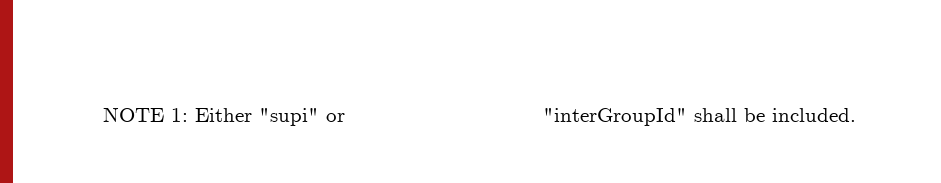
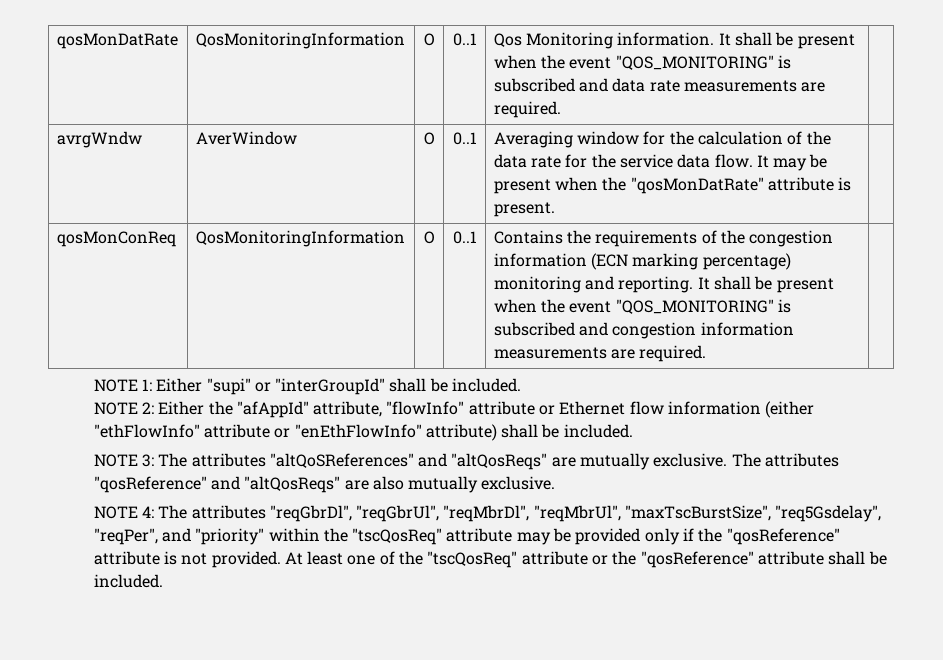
(102, 114) none -> [56,33,178,49] [195,32,405,49] [423,33,435,46] [452,33,477,46] [493,32,855,49] [493,55,791,70] [493,78,826,92] [493,101,561,118] [56,131,142,148] [195,131,297,145] [423,132,435,145] [452,132,477,145] [493,131,831,148] [493,154,828,171] [493,177,852,194] [493,202,555,217] [56,231,176,247] [195,230,405,247] [423,231,435,244] [452,231,477,244] [493,230,834,247] [493,253,791,270] [493,276,834,293] [493,299,791,314] [493,322,794,339] [493,345,707,362] qosMonDatRate | QosMonitoringInformation | O | 0..1 | Qos Monitoring information. It shall be present when the event "QOS_MONITORING" is subscribed and data rate measurements are required. | // avrgWndw | AverWindow | O | 0..1 | Averaging window for the calculation of the data rate for the service data flow. It may be present when the "qosMonDatRate" attribute is present. | // qosMonConReq | QosMonitoringInformation | O | 0..1 | Contains the requirements of the congestion information (ECN marking percentage) monitoring and reporting. It shall be present when the event "QOS_MONITORING" is subscribed and congestion information measurements are required. | //
(856, 115) none -> [93,401,815,418] [93,424,633,441] [93,453,840,470] [93,476,556,493] [93,505,882,522] [93,528,840,545] [93,551,887,568] [93,574,163,588] // NOTE 2: Either the "afAppId" attribute, "flowInfo" attribute or Ethernet flow information (either "ethFlowInfo" attribute or "enEthFlowInfo" attribute) shall be included. // NOTE 3: The attributes "altQoSReferences" and "altQosReqs" are mutually exclusive. The attributes "qosReference" and "altQosReqs" are also mutually exclusive. // NOTE 4: The attributes "reqGbrDl", "reqGbrUl", "reqMbrDl", "reqMbrUl", "maxTscBurstSize", "req5Gsdelay", "reqPer", and "priority" within the "tscQosReq" attribute may be provided only if the "qosReference" attribute is not provided. At least one of the "tscQosReq" attribute or the "qosReference" attribute shall be included.

